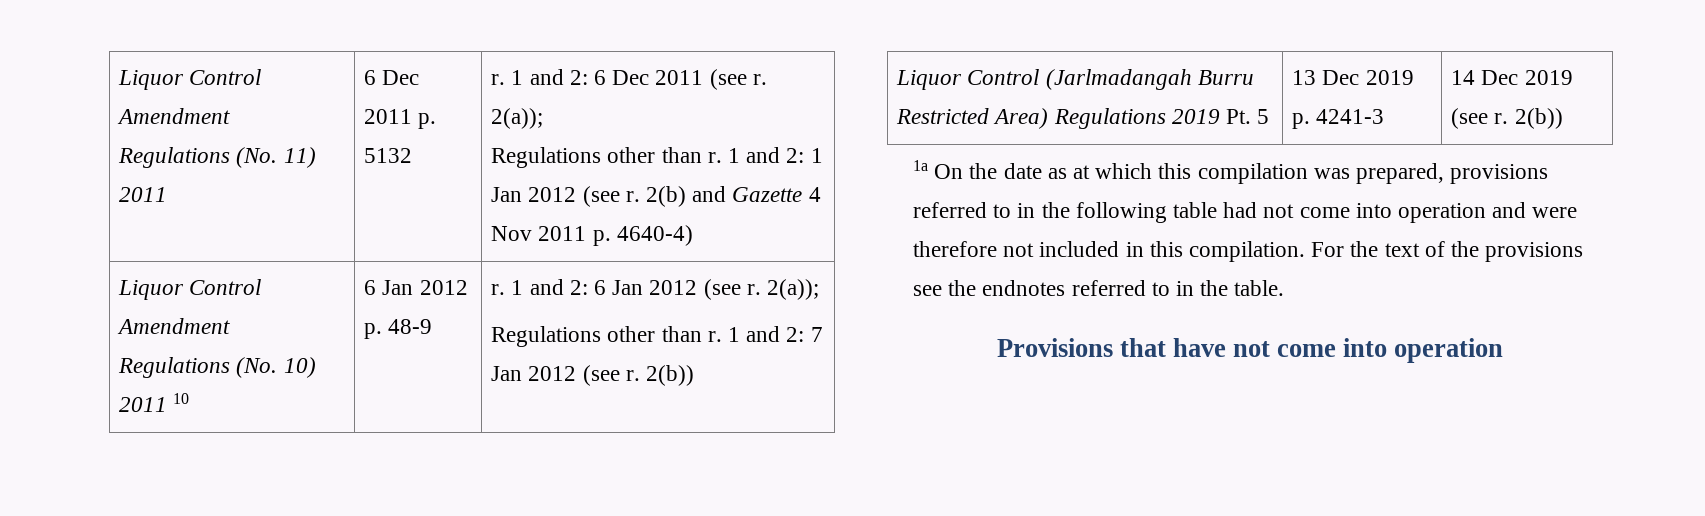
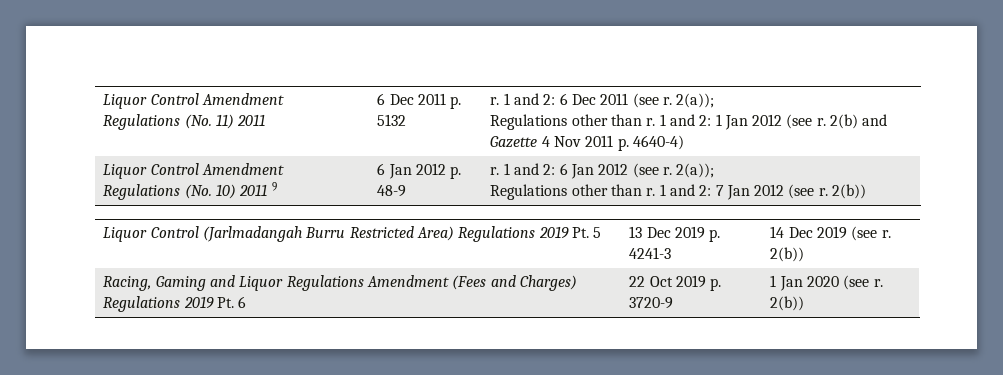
[173,393,190,404] 10 -> [271,182,277,191] 9
[912,160,1549,184] [912,202,1578,223] [912,241,1584,262] [912,280,1285,296] [996,338,1504,363] // 1a On the date as at which this compilation was prepared, provisions referred to in the following table had not come into operation and were therefore not included in this compilation. For the text of the provisions see the endnotes referred to in the table. // Provisions that have not come into operation -> [103,275,577,291] [103,296,247,312] [629,275,722,291] [629,297,674,309] [770,275,883,291] [770,296,805,311] // Racing, Gaming and Liquor Regulations Amendment (Fees and Charges) Regulations 2019 Pt. 6 | 22 Oct 2019 p. 3720-9 | 1 Jan 2020 (see r. 2(b))

